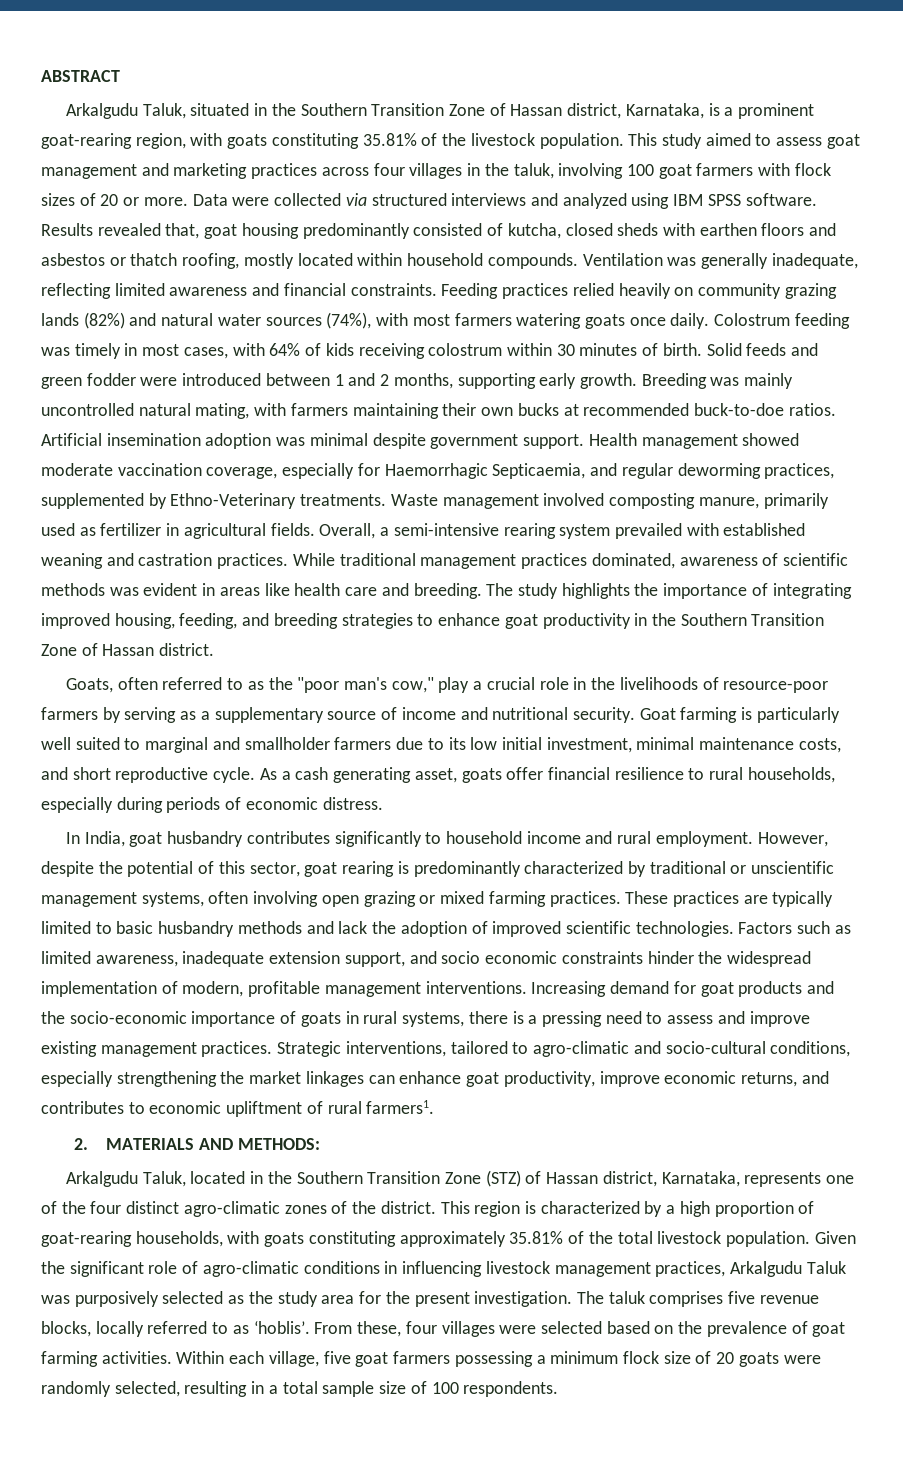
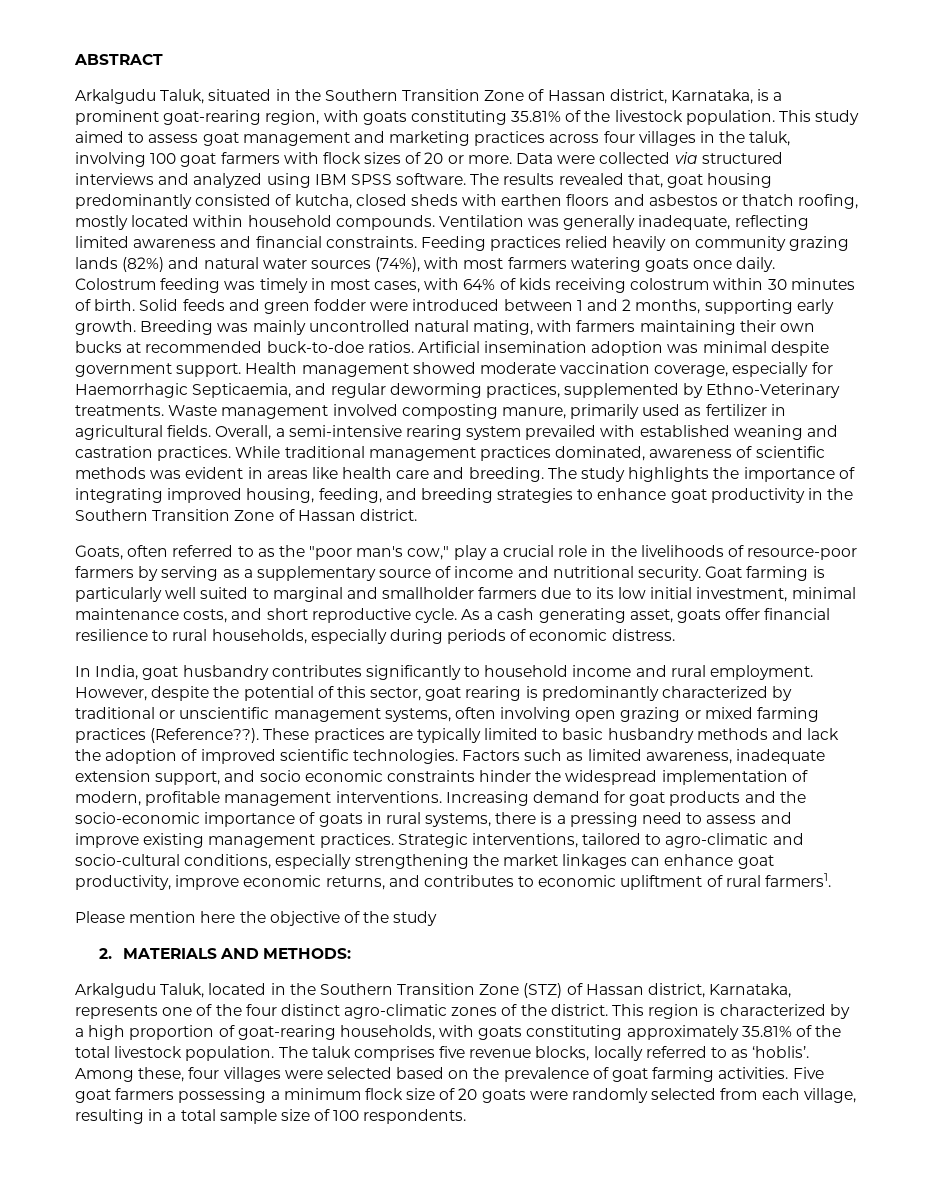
[41,223,93,236] Results -> [470,173,555,185] The results
[549,891,621,907] practices. -> [75,728,260,743] practices (Reference??).
(435, 1107) none -> [75,911,438,926] // Please mention here the objective of the study
[814,1231,856,1244] [41,1261,846,1277] [41,1291,573,1307] Given the significant role of agro-climatic conditions in influencing livestock management practices, Arkalgudu Taluk was purposively selected as the study area for the present investigation. -> (275, 1053) none
[314,1322,353,1334] From -> [75,1068,134,1082] Among
[176,1351,351,1367] Within each village, five -> [792,1067,824,1079] Five
[114,1381,180,1397] selected, -> [651,1088,856,1103] selected from each village,

